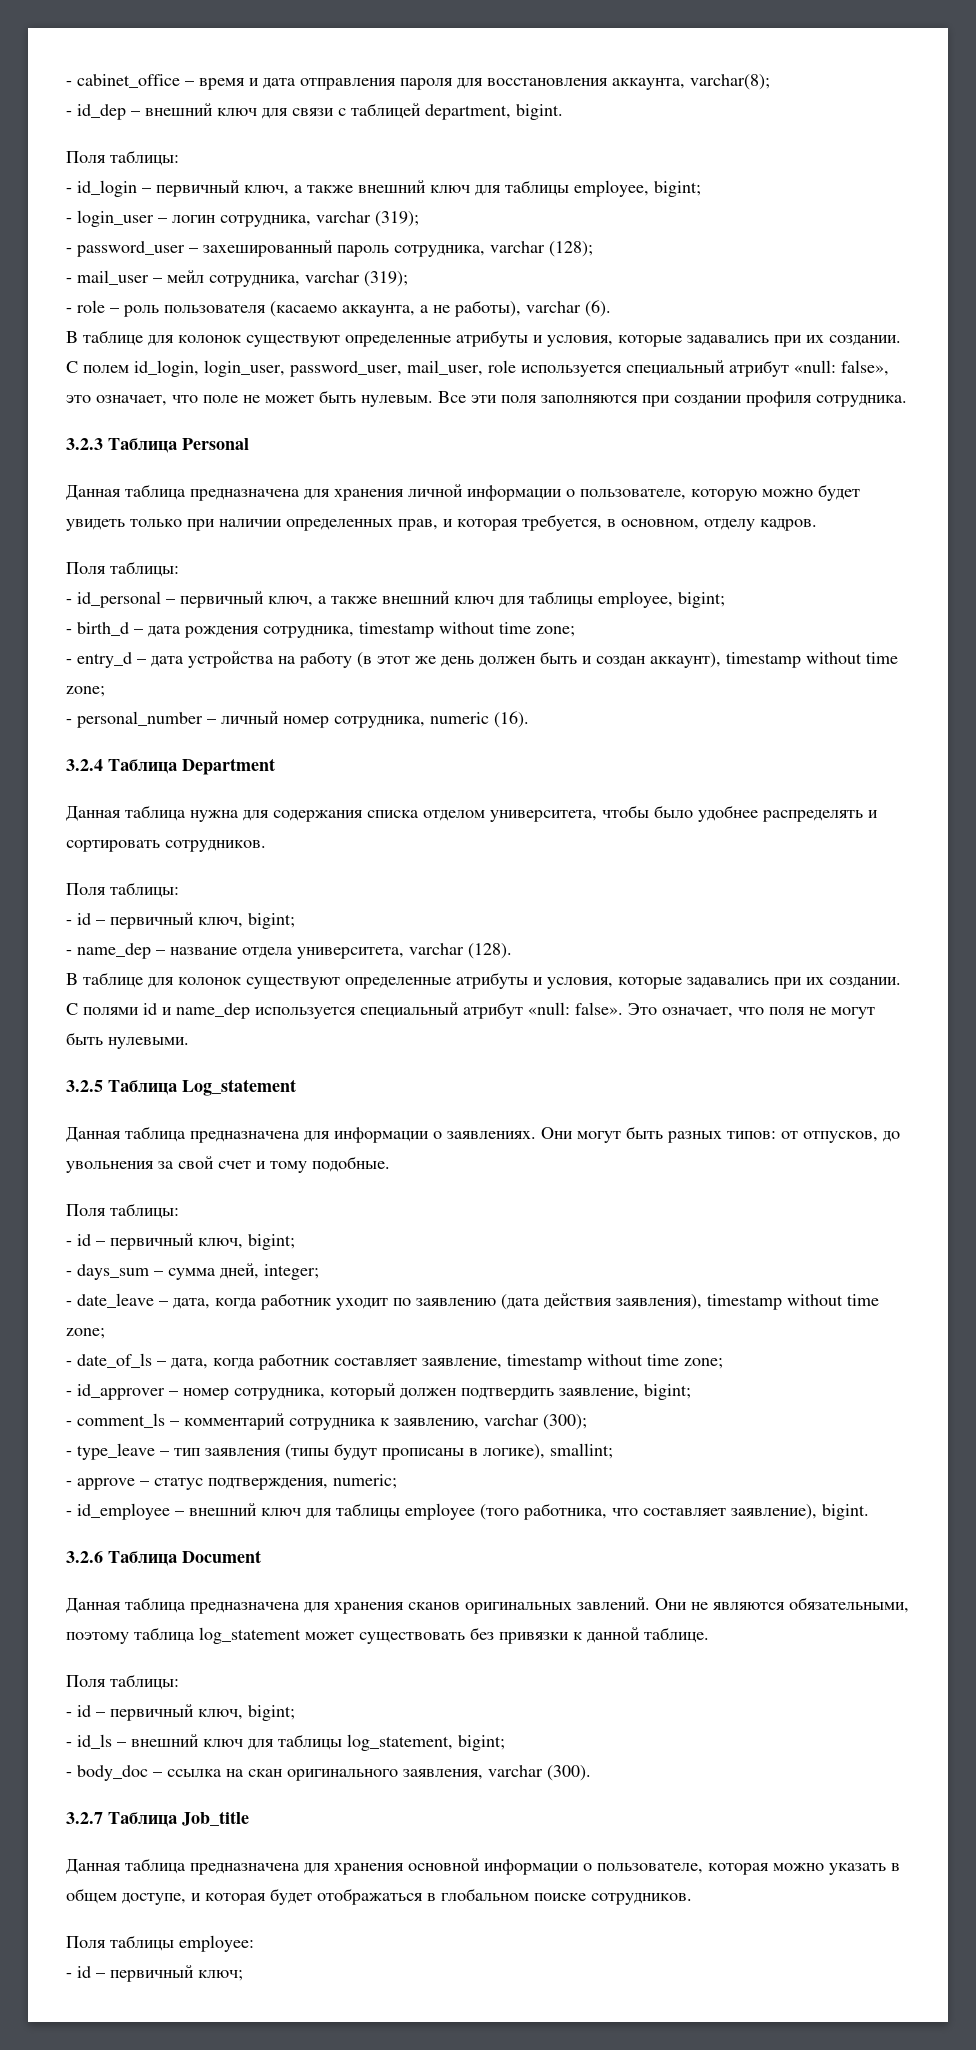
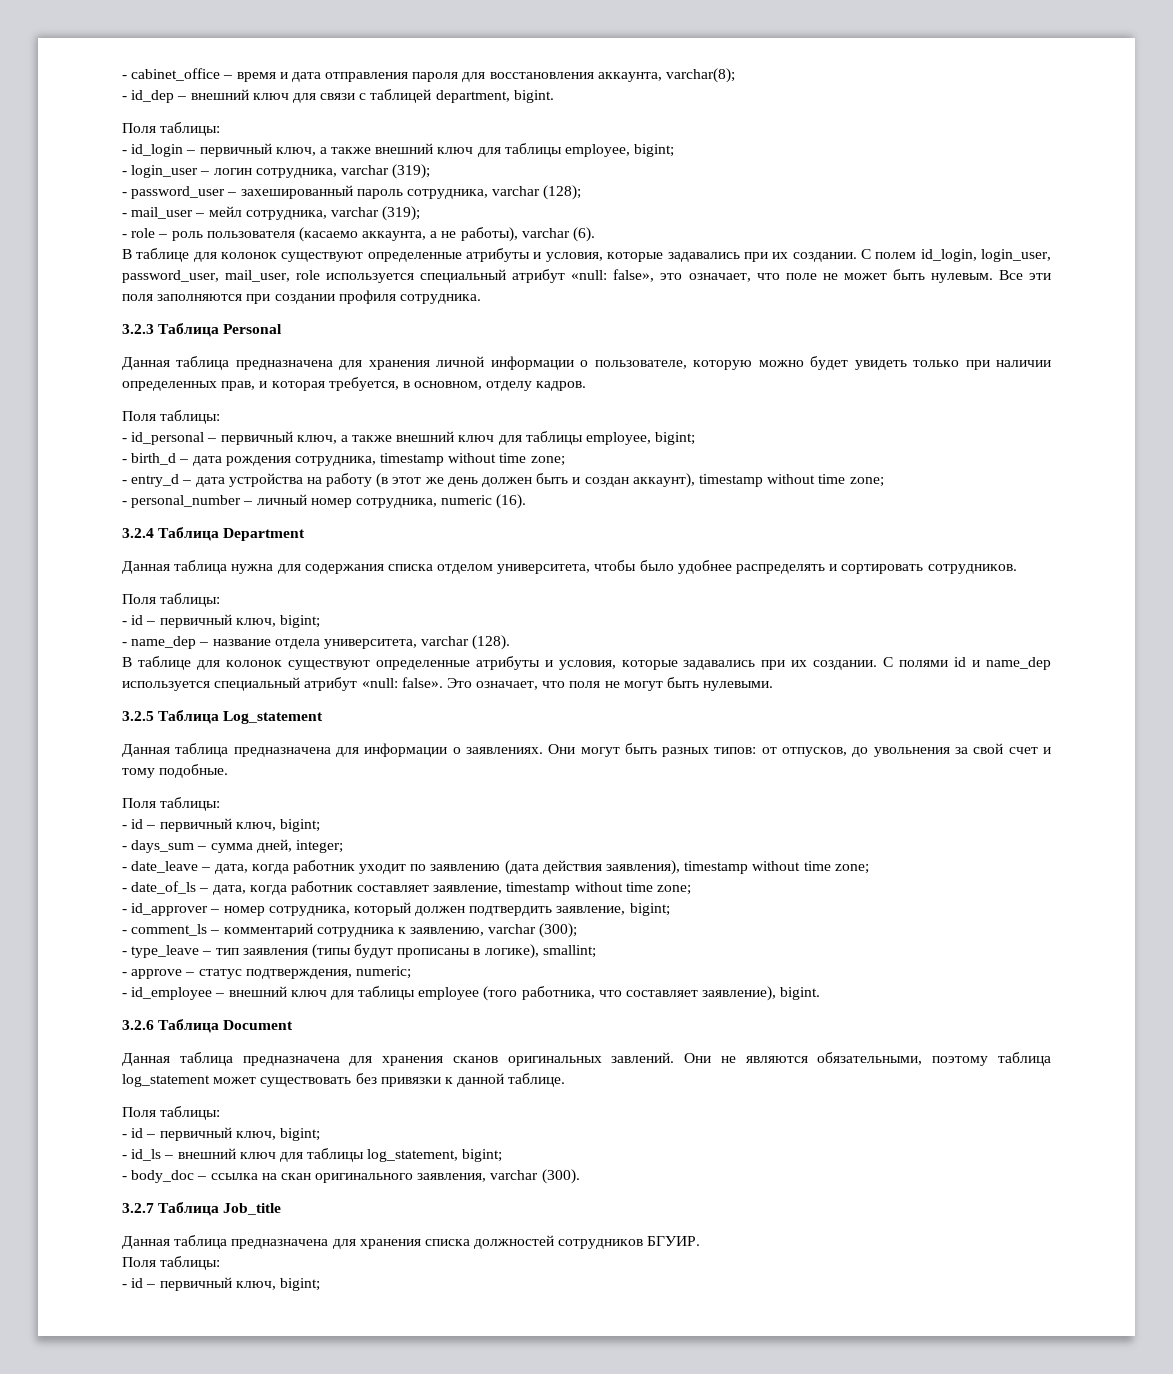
[408,1858,900,1875] [66,1888,692,1905] [66,1935,254,1952] [66,1965,243,1982] основной информации о пользователе, которая можно указать в общем доступе, и которая будет отображаться в глобальном поиске сотрудников. // Поля таблицы employee: // - id – первичный ключ; -> [424,1235,701,1249] [122,1256,221,1270] [122,1277,320,1291] списка должностей сотрудников БГУИР. // Поля таблицы: // - id – первичный ключ, bigint;

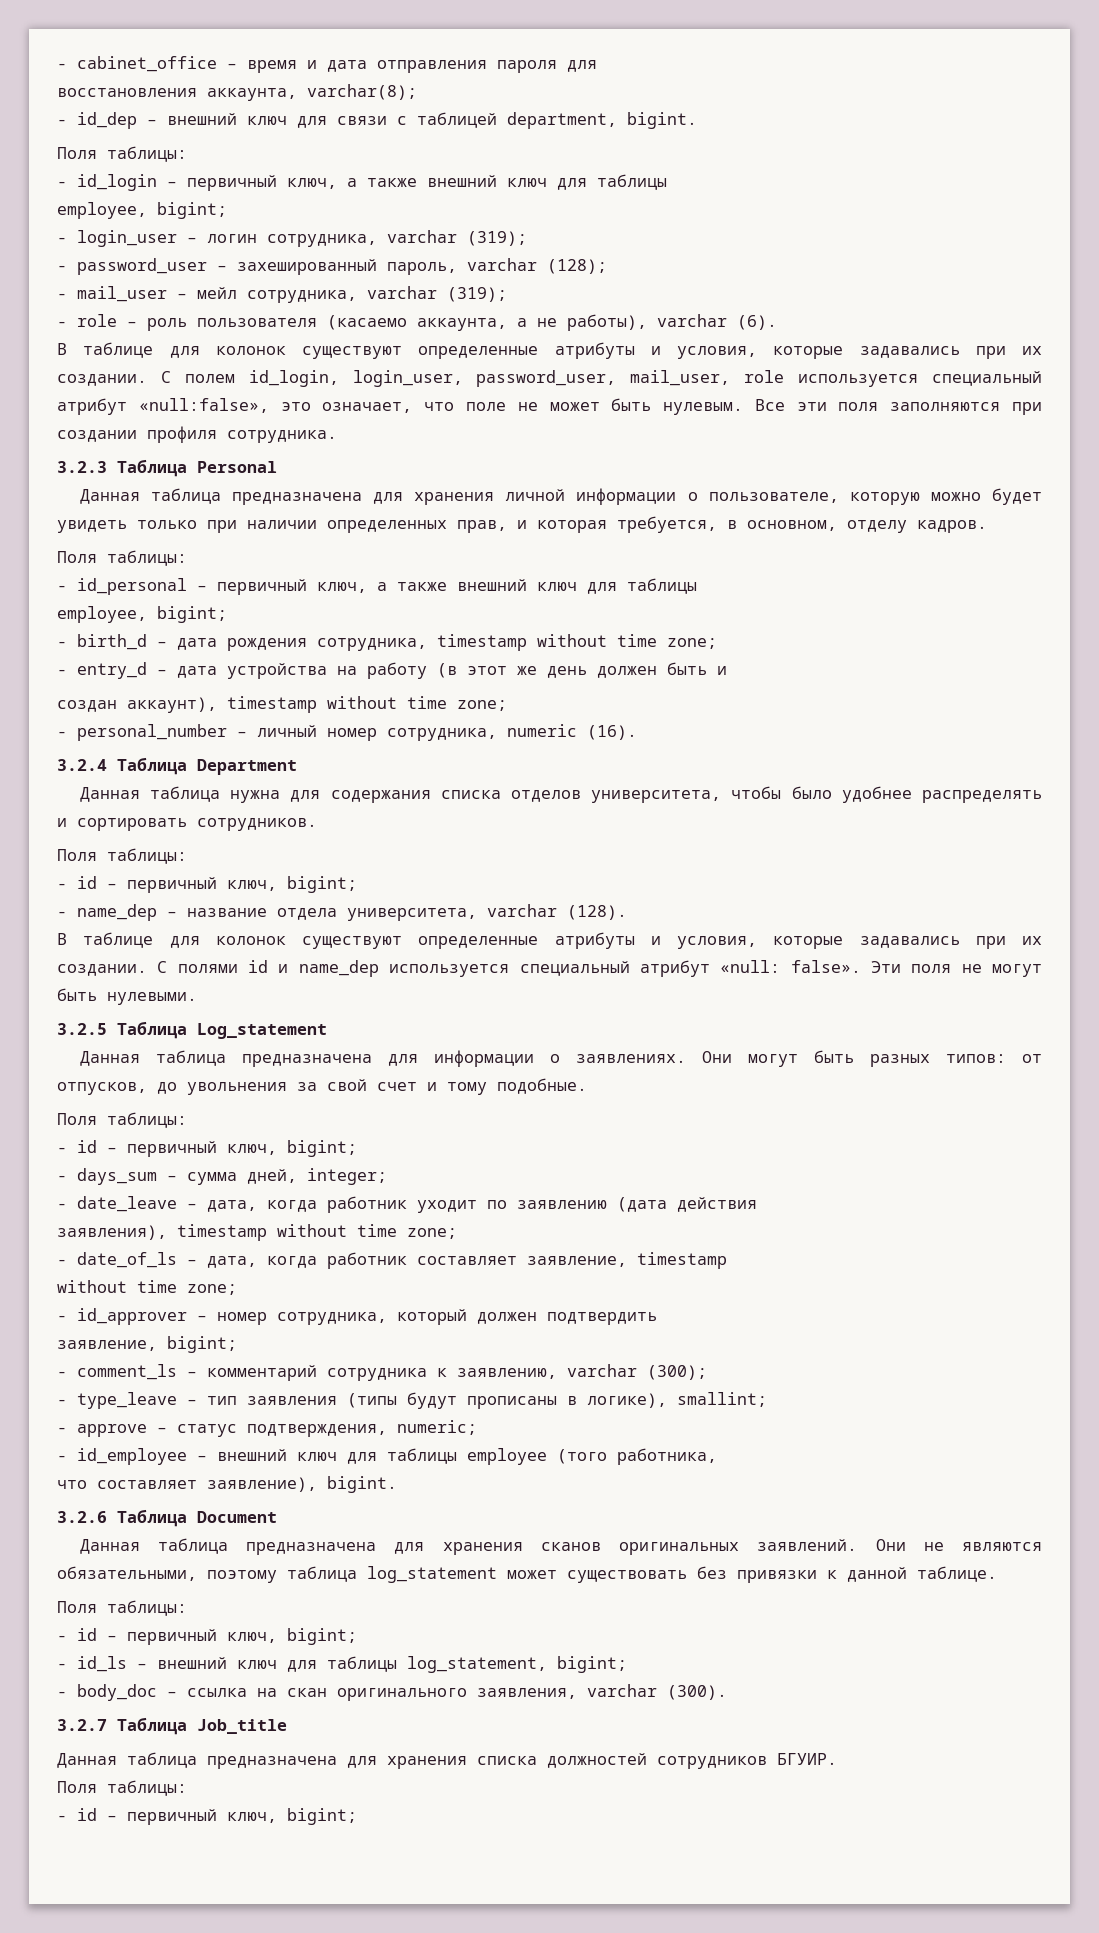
(486, 77) none -> (597, 66) //
(562, 150) none -> (667, 182) //
[356,189,488,199] пароль сотрудника, -> [387,262,457,275] пароль,
[571,269,655,282] «null: false», -> [138,398,269,413] «null:false»,
(583, 438) none -> (697, 586) //
(581, 480) none -> (727, 670) //
[437,564,494,574] отделом -> [510,790,581,802] отделов
[446,678,566,690] Это означает, что -> [870,961,901,973] Эти
(602, 867) none -> (757, 1204) //
(571, 888) none -> (727, 1260) //
(553, 911) none -> (657, 1318) //
(595, 993) none -> (717, 1456) //
[611,1052,675,1063] завлений. -> [757,1539,858,1551] заявлений.

